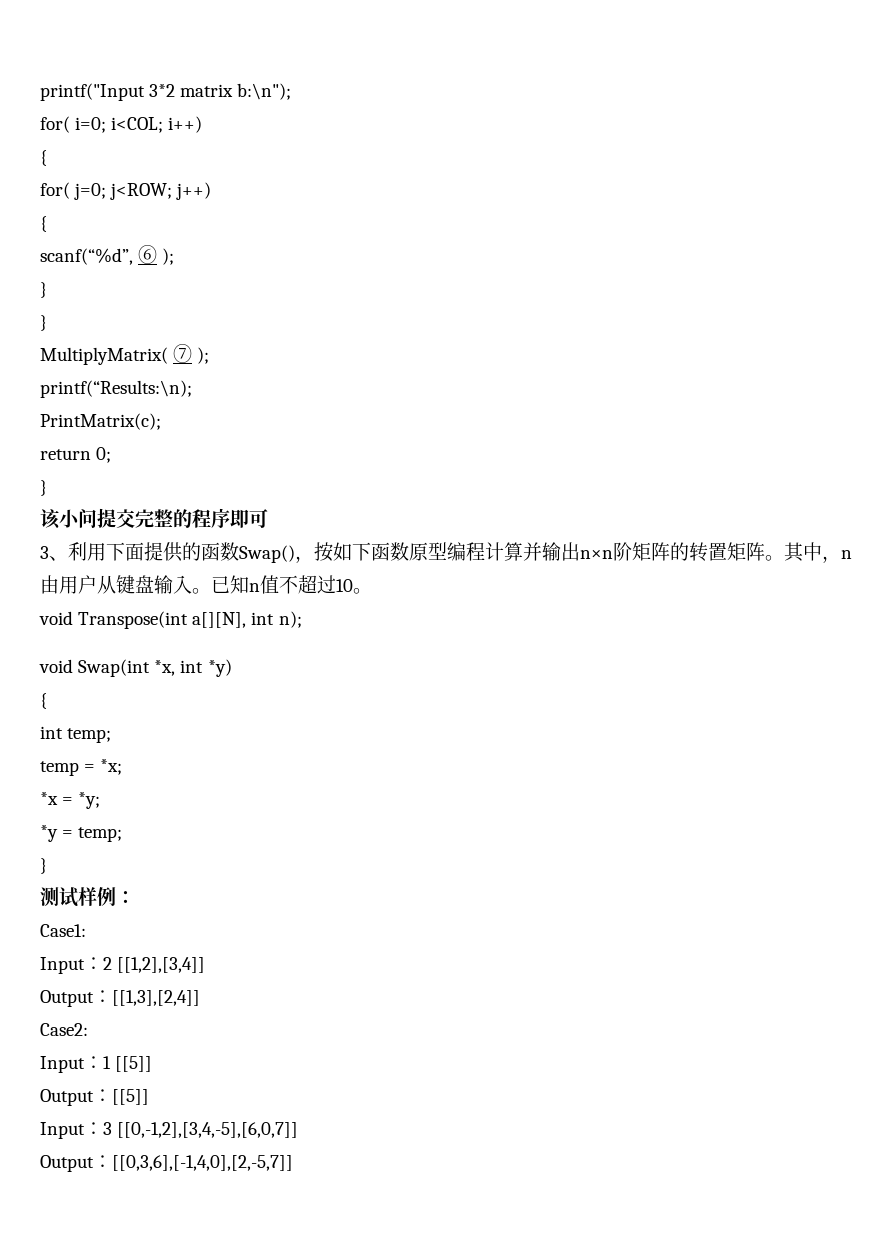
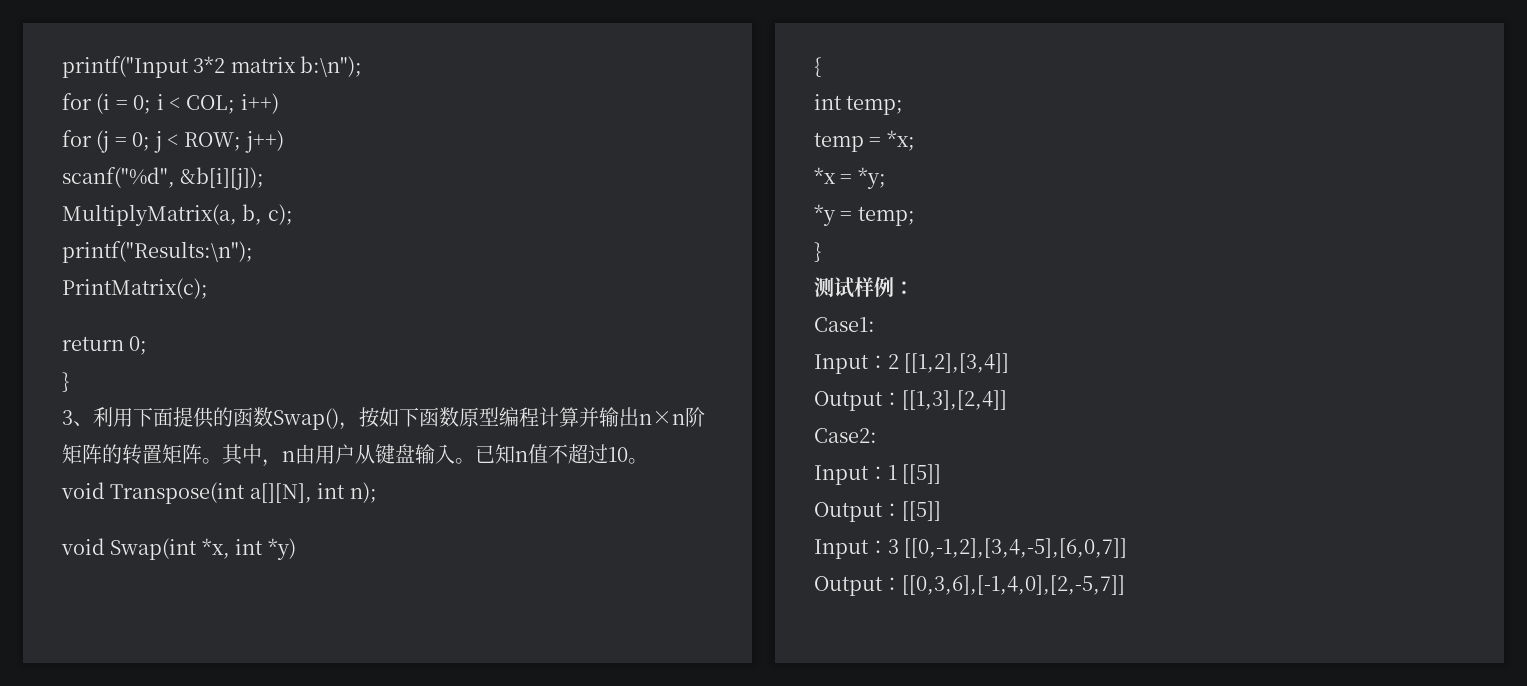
[40,116,203,133] [40,150,47,166] [40,182,212,200] [40,216,47,232] [40,245,175,265] [40,282,47,298] [40,315,47,331] [40,344,210,365] [40,380,192,398] [40,413,161,430] [40,447,112,463] [40,480,47,496] [40,508,268,529] for( i=0; i<COL; i++) // { // for( j=0; j<ROW; j++) // { // scanf(“%d”, ⑥ ); // } // } // MultiplyMatrix( ⑦ ); // printf(“Results:\n); // PrintMatrix(c); // return 0; // } // 该小问提交完整的程序即可 -> [62,93,279,114] [62,130,284,153] [62,167,265,190] [62,204,293,226] [62,241,253,263] [62,278,208,299] [62,336,148,355] [62,372,69,392] for (i = 0; i < COL; i++) // for (j = 0; j < ROW; j++) // scanf("%d", &b[i][j]); // MultiplyMatrix(a, b, c); // printf("Results:\n"); // PrintMatrix(c); // return 0; // }

